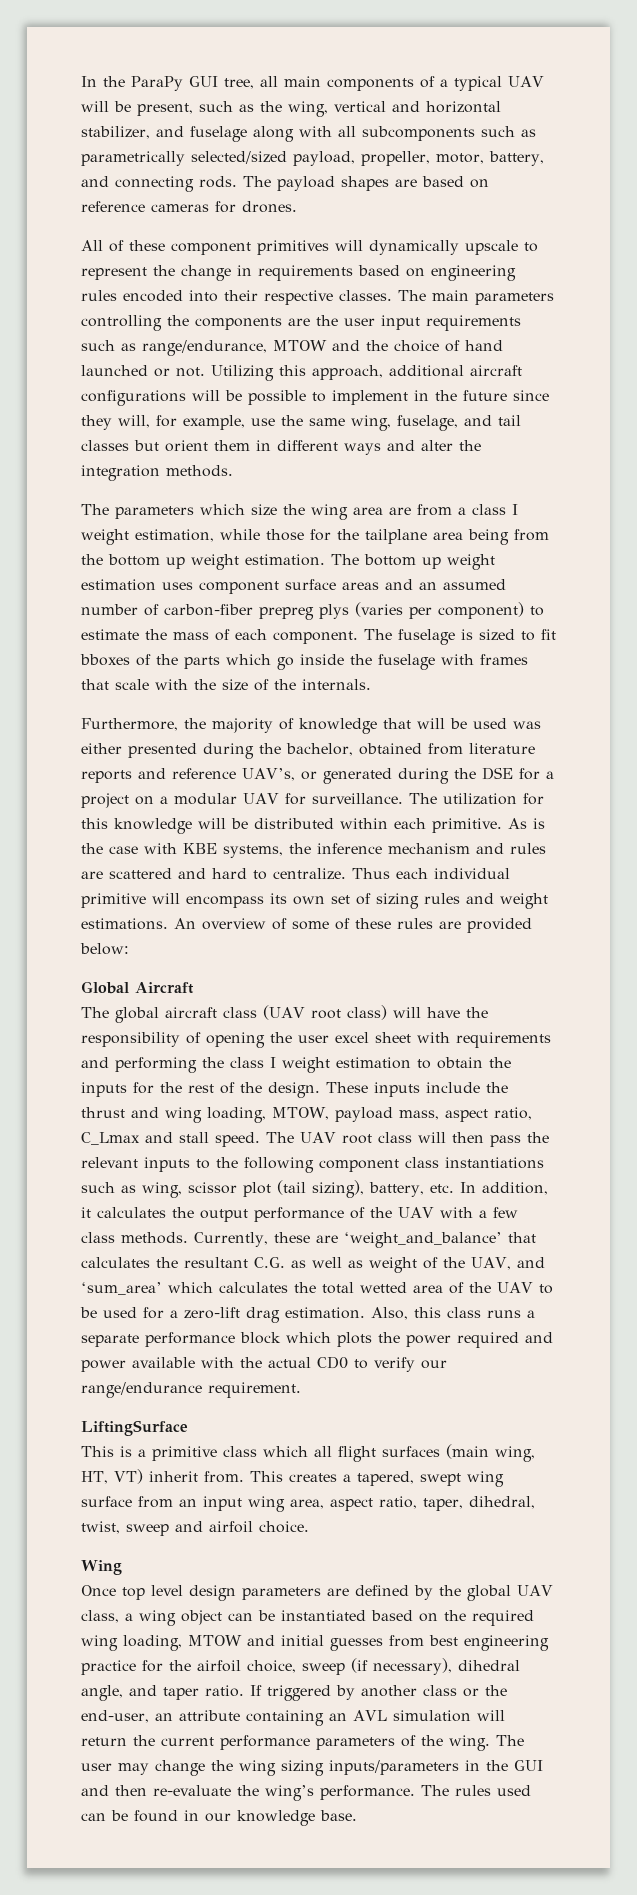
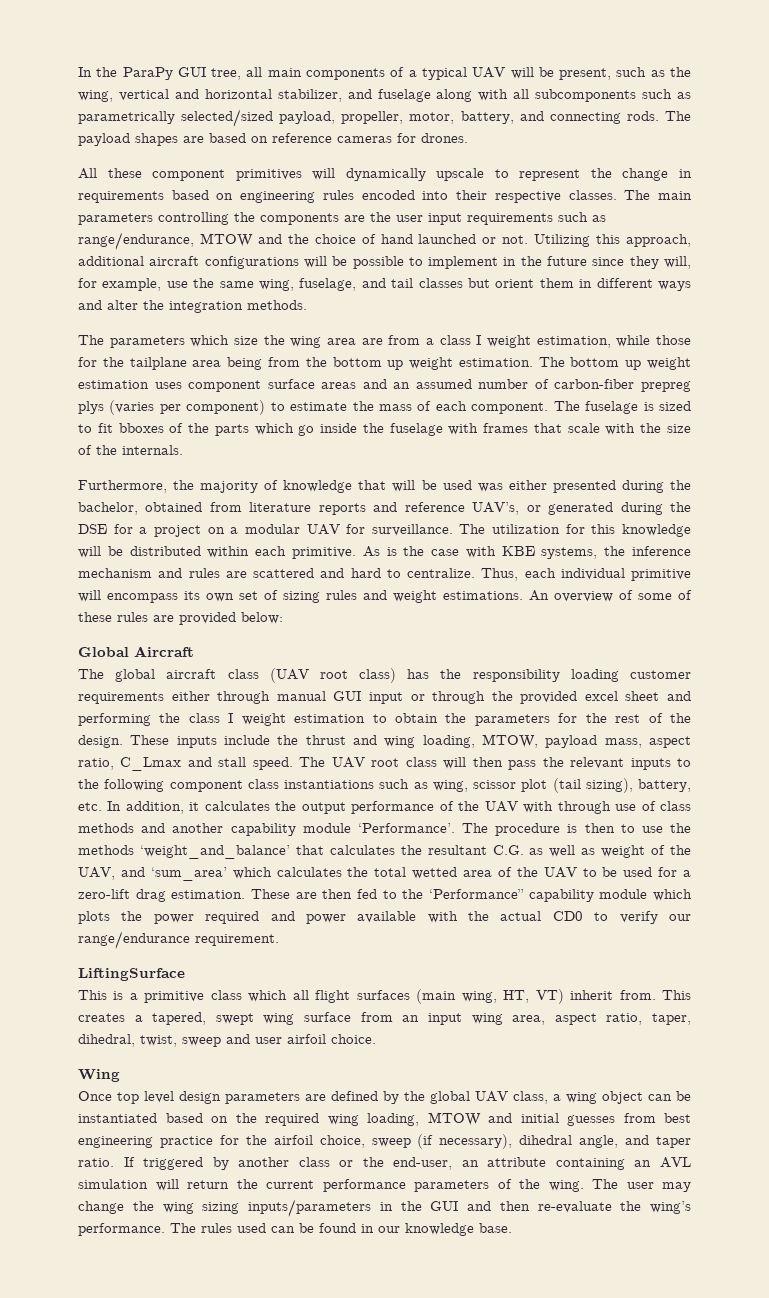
[109,240,124,252] of -> (97, 173) none
[352,868,390,879] Thus -> [481,568,519,581] Thus,
[392,1007,488,1018] [81,1032,551,1048] will have the responsibility of opening the user excel sheet with requirements -> [407,669,691,682] [78,691,660,704] has the responsibility loading customer requirements either through manual GUI input or through the provided excel sheet
[81,1082,127,1097] inputs -> [474,714,550,726] parameters
[478,1207,518,1218] [81,1232,338,1247] a few class methods. Currently, these are -> [557,801,691,814] [78,823,691,836] [78,845,134,855] through use of class methods and another capability module ‘Performance’. The procedure is then to use the methods
[371,1307,535,1320] [81,1332,281,1347] Also, this class runs a separate performance block -> [250,889,648,902] These are then fed to the ‘Performance” capability module
(203, 1526) none -> [255,1037,282,1044] user

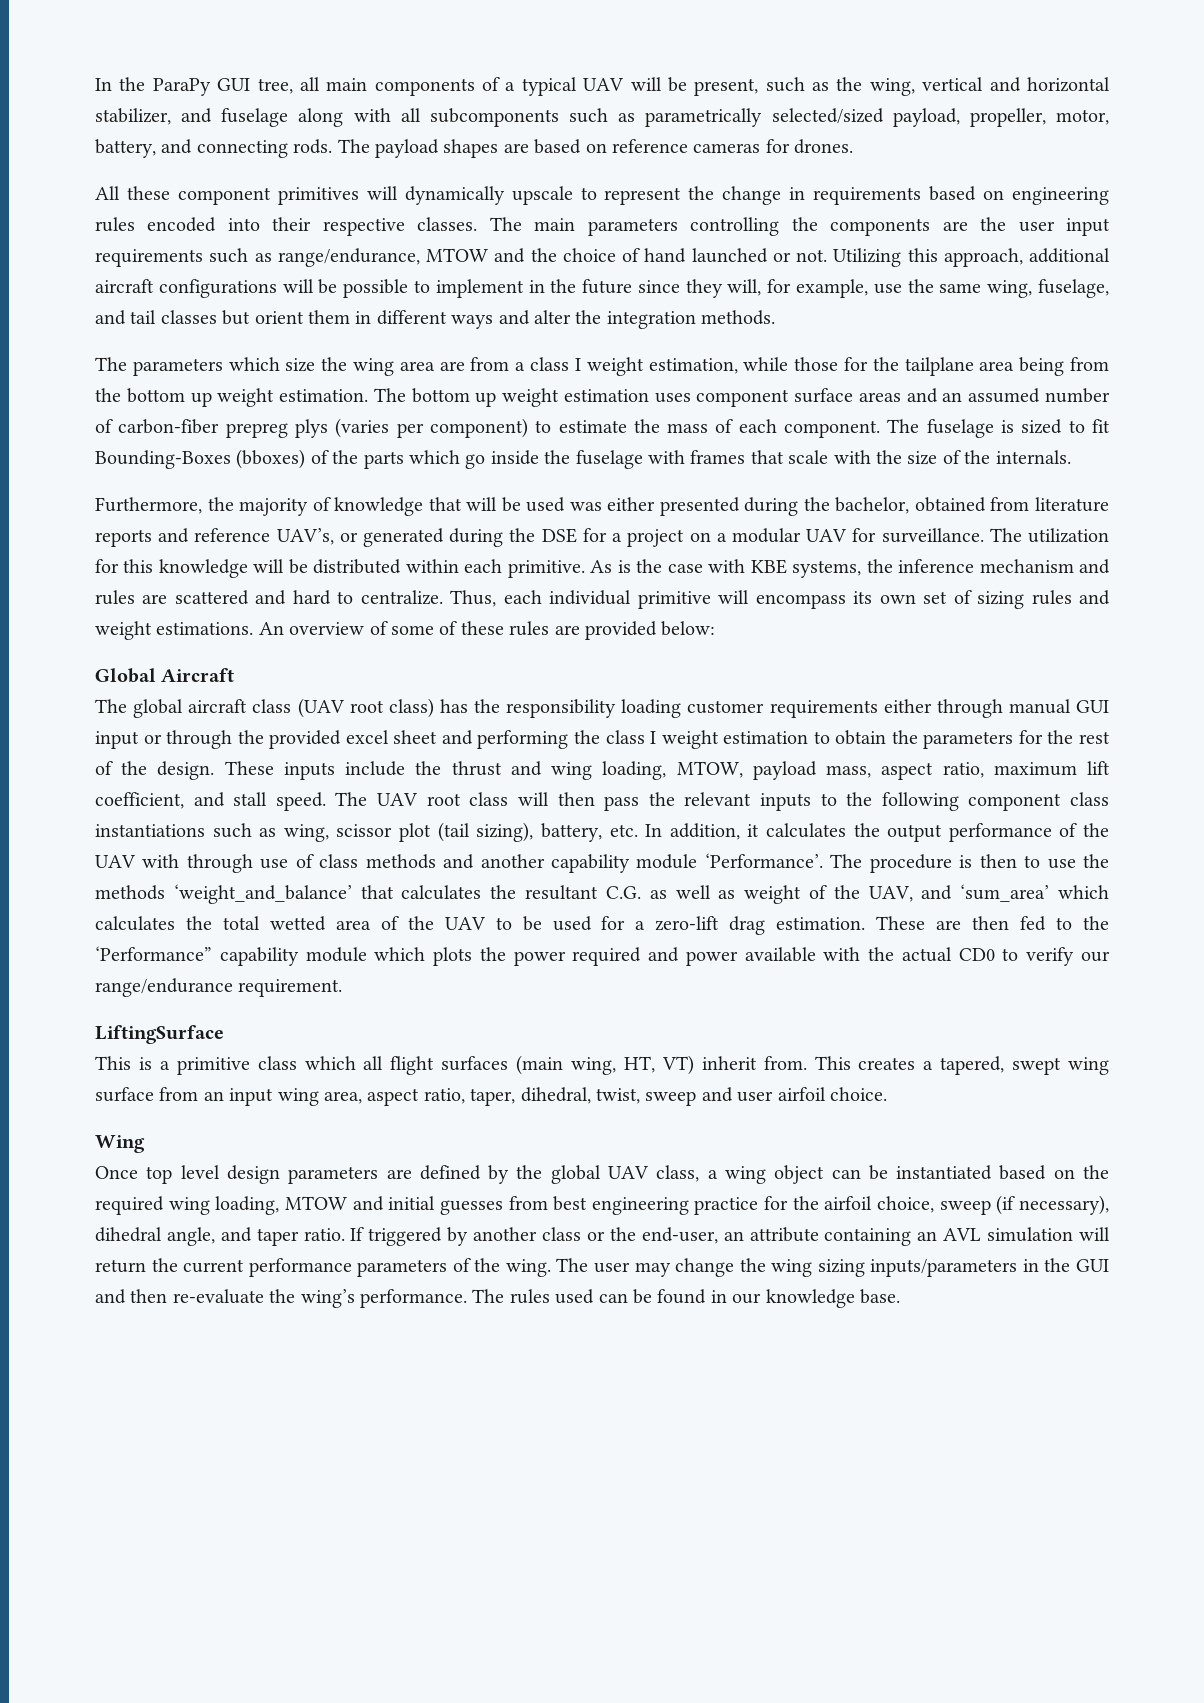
[118,423,164,433] bboxes -> [95,449,306,469] Bounding-Boxes (bboxes)
[120,757,182,771] C_Lmax -> [993,761,1111,776] [95,792,184,809] maximum lift coefficient,

